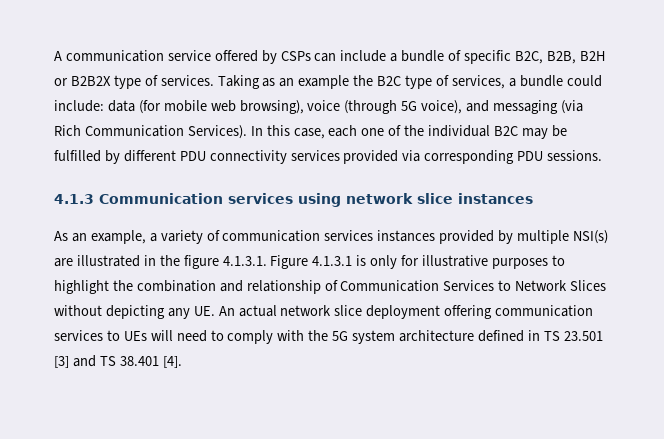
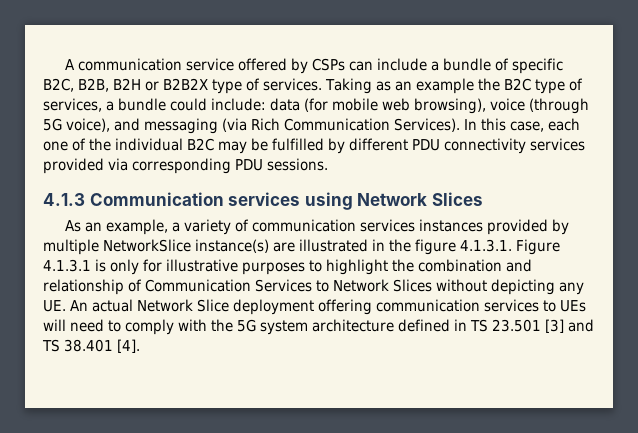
[346,193,533,204] network slice instances -> [357,192,483,206] Network Slices
[572,230,608,244] NSI(s) -> [103,239,269,253] NetworkSlice instance(s)
[280,305,363,316] network slice -> [137,299,229,312] Network Slice

